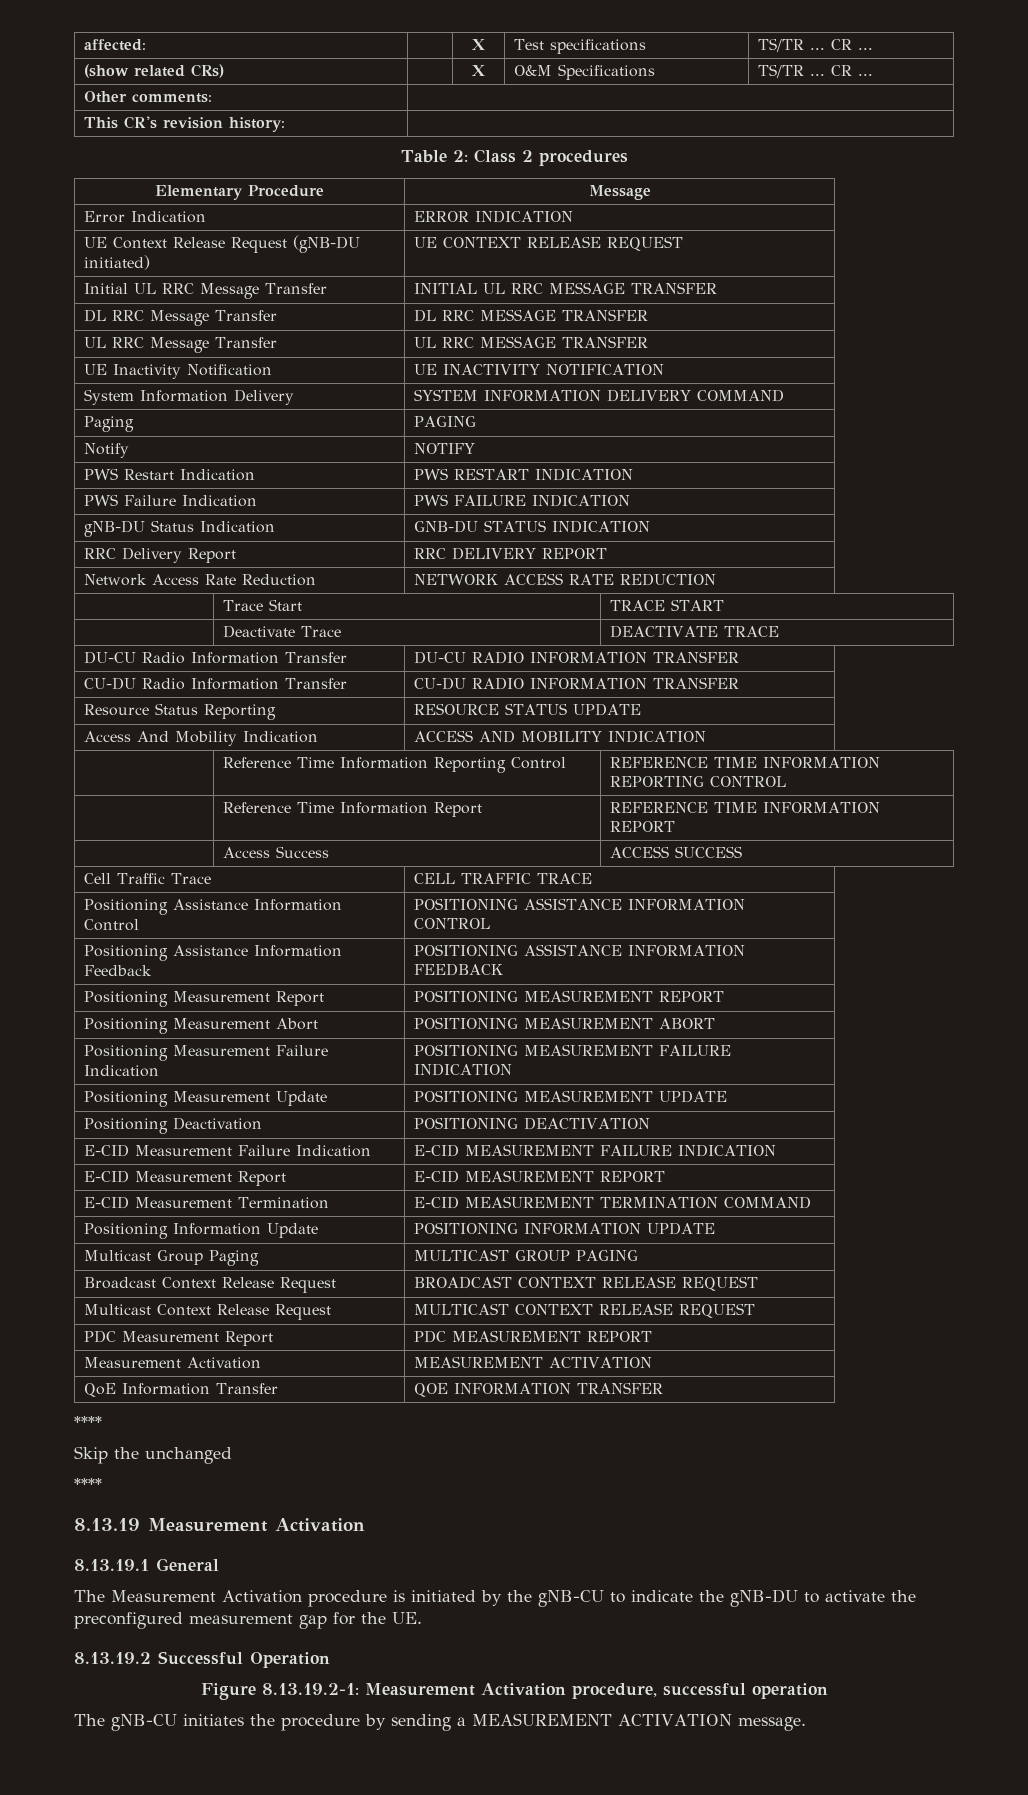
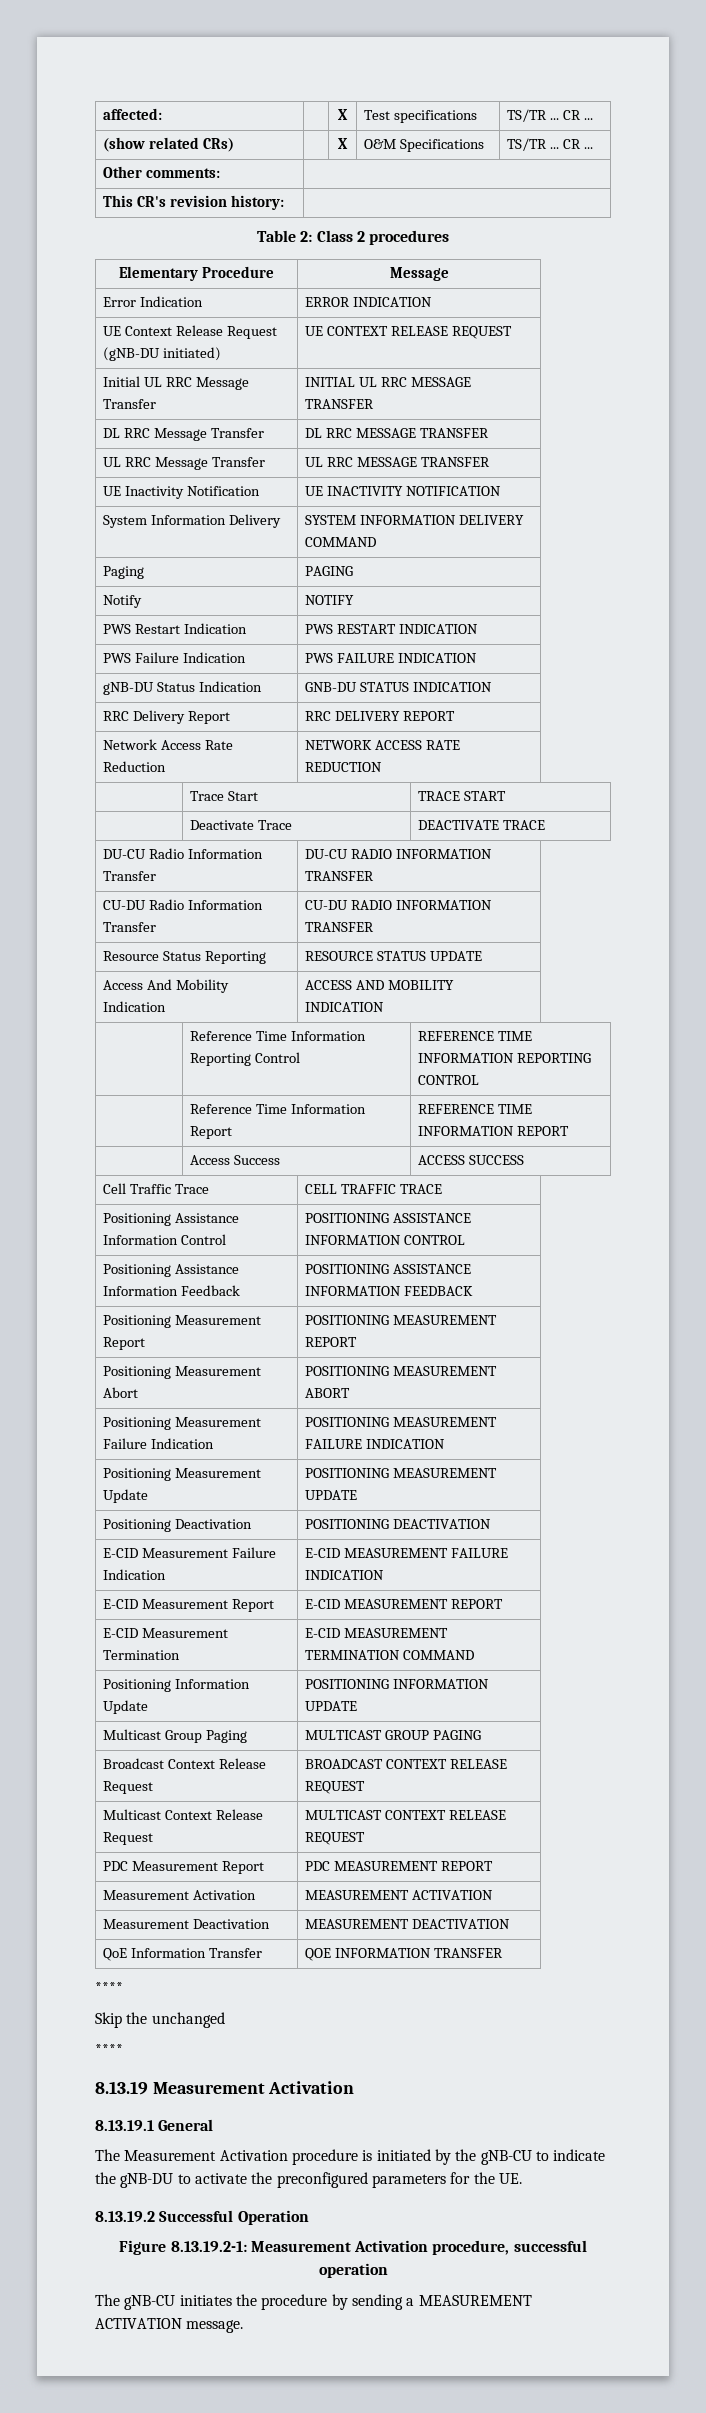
(653, 1362) none -> [103,1919,271,1929] [305,1919,511,1929] // Measurement Deactivation | MEASUREMENT DEACTIVATION
[189,1614,327,1629] measurement gap -> [371,2174,446,2188] parameters

